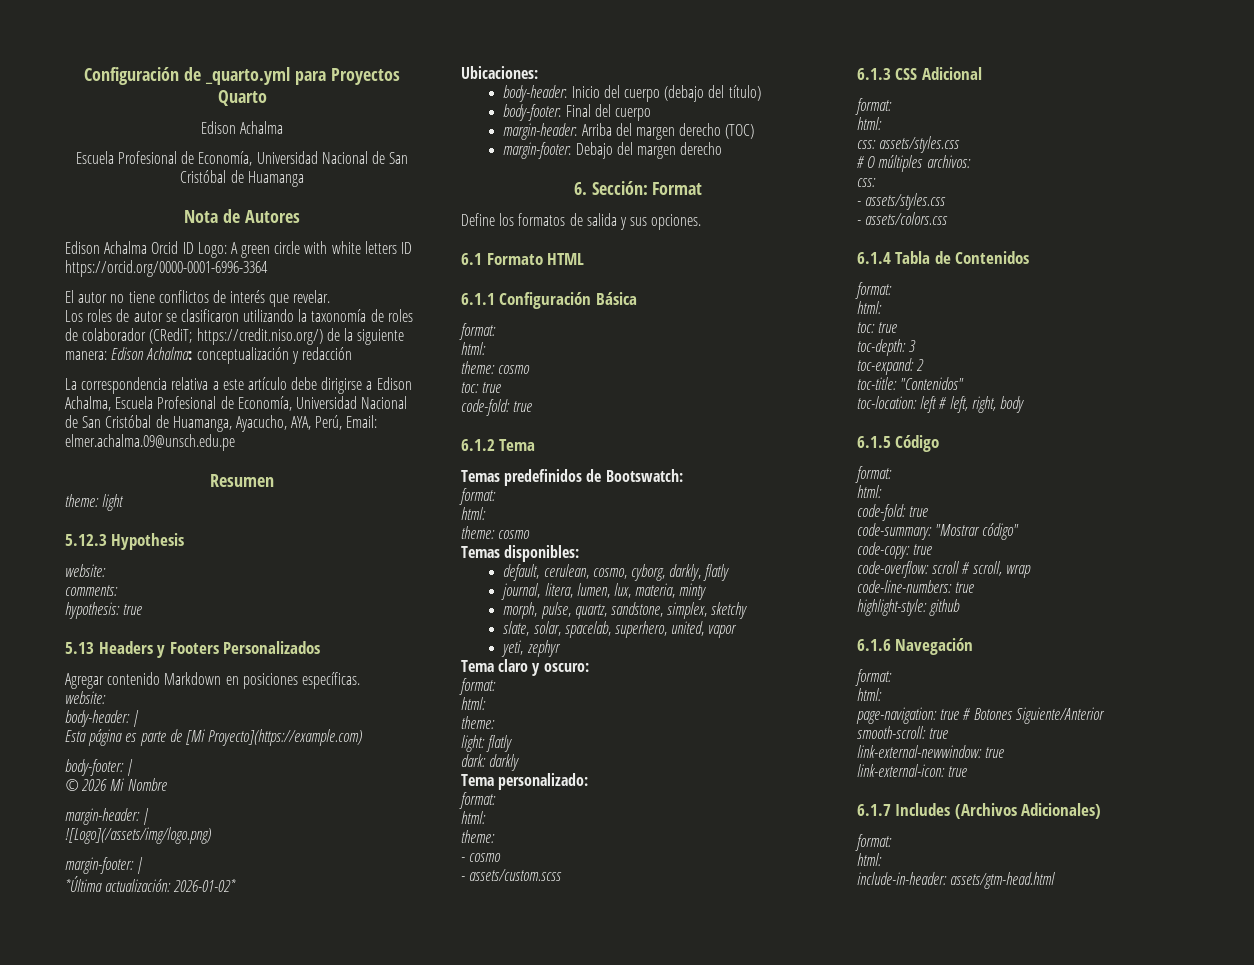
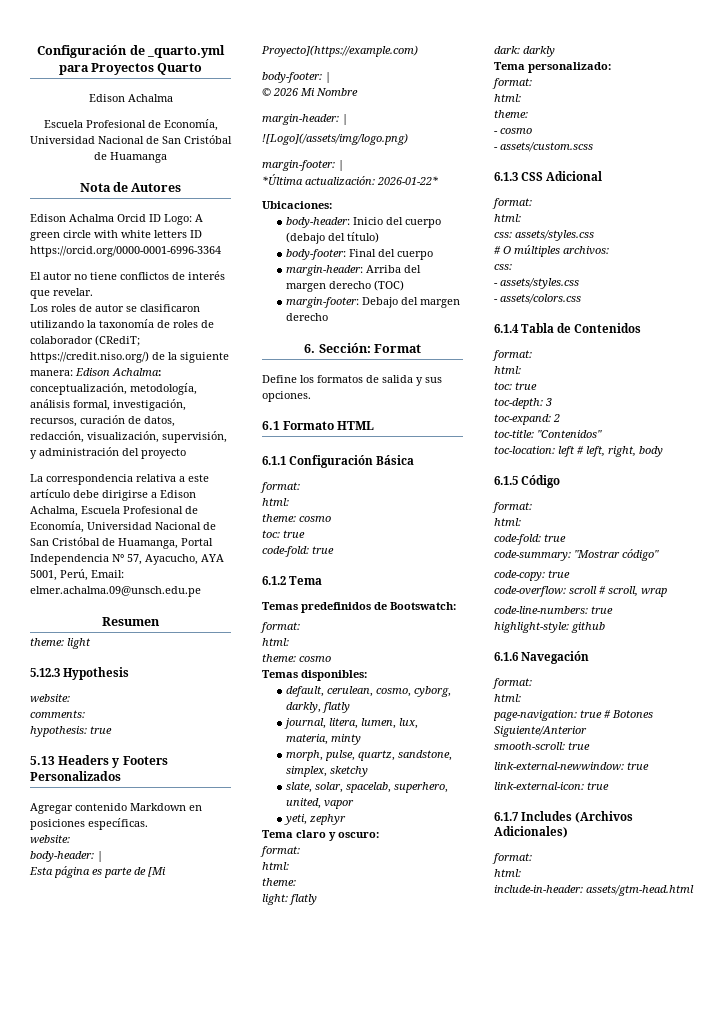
[196,347,352,364] conceptualización y redacción -> [30,383,197,395] [30,399,186,411] [30,415,175,427] [30,431,227,443] [30,447,186,459] conceptualización, metodología, análisis formal, investigación, recursos, curación de datos, redacción, visualización, supervisión, y administración del proyecto
[235,415,312,432] Ayacucho, AYA, -> [181,538,213,546] [30,554,224,565] [30,570,57,581] Portal Independencia N° 57, Ayacucho, AYA 5001,
[173,879,237,892] 2026-01-02* -> [377,176,438,185] 2026-01-22*

